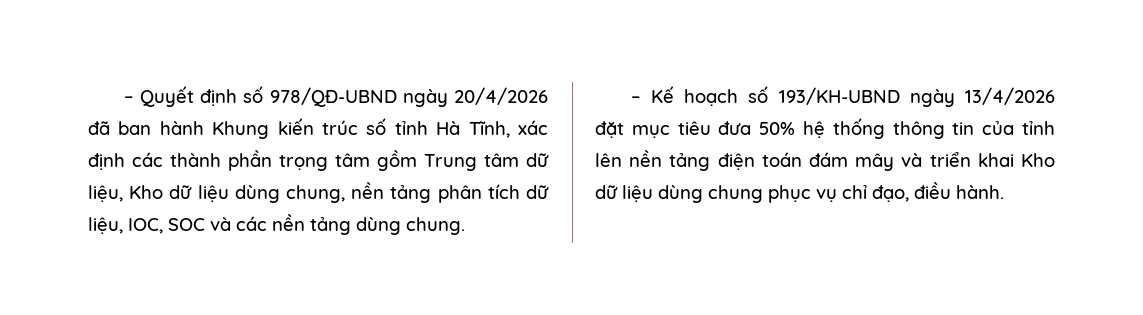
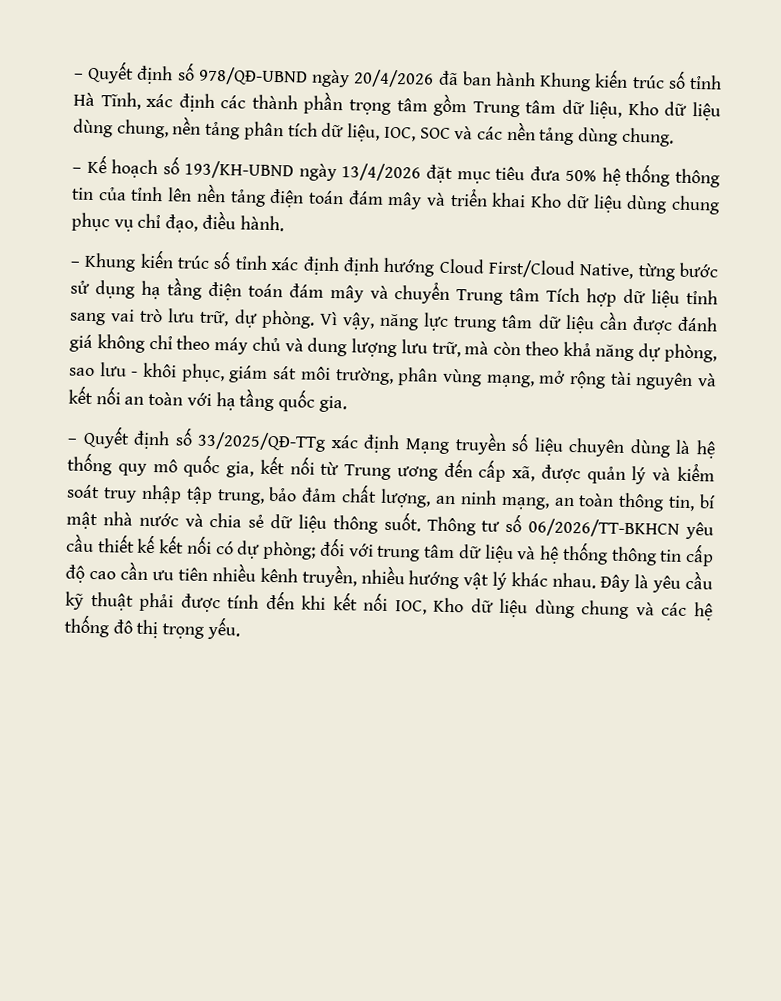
(1004, 192) none -> [70,249,719,281] [70,277,718,308] [69,308,719,335] [69,334,717,363] [69,362,717,391] [68,385,347,413] [67,425,716,459] [67,452,715,485] [67,484,716,512] [66,511,714,540] [66,533,714,567] [65,561,714,593] [65,590,713,621] [64,614,241,640] // – Khung kiến trúc số tỉnh xác định định hướng Cloud First/Cloud Native, từng bước sử dụng hạ tầng điện toán đám mây và chuyển Trung tâm Tích hợp dữ liệu tỉnh sang vai trò lưu trữ, dự phòng. Vì vậy, năng lực trung tâm dữ liệu cần được đánh giá không chỉ theo máy chủ và dung lượng lưu trữ, mà còn theo khả năng dự phòng, sao lưu - khôi phục, giám sát môi trường, phân vùng mạng, mở rộng tài nguyên và kết nối an toàn với hạ tầng quốc gia. // – Quyết định số 33/2025/QĐ-TTg xác định Mạng truyền số liệu chuyên dùng là hệ thống quy mô quốc gia, kết nối từ Trung ương đến cấp xã, được quản lý và kiểm soát truy nhập tập trung, bảo đảm chất lượng, an ninh mạng, an toàn thông tin, bí mật nhà nước và chia sẻ dữ liệu thông suốt. Thông tư số 06/2026/TT-BKHCN yêu cầu thiết kế kết nối có dự phòng; đối với trung tâm dữ liệu và hệ thống thông tin cấp độ cao cần ưu tiên nhiều kênh truyền, nhiều hướng vật lý khác nhau. Đây là yêu cầu kỹ thuật phải được tính đến khi kết nối IOC, Kho dữ liệu dùng chung và các hệ thống đô thị trọng yếu.

